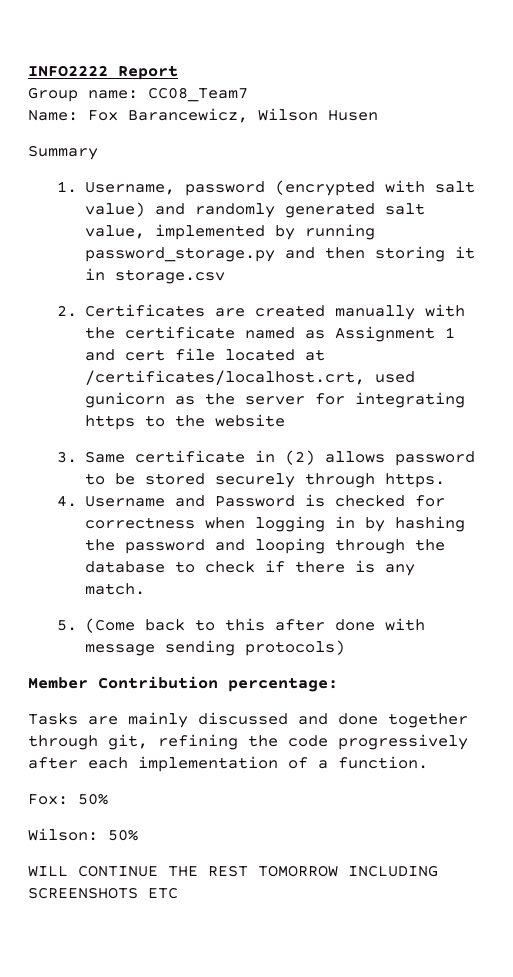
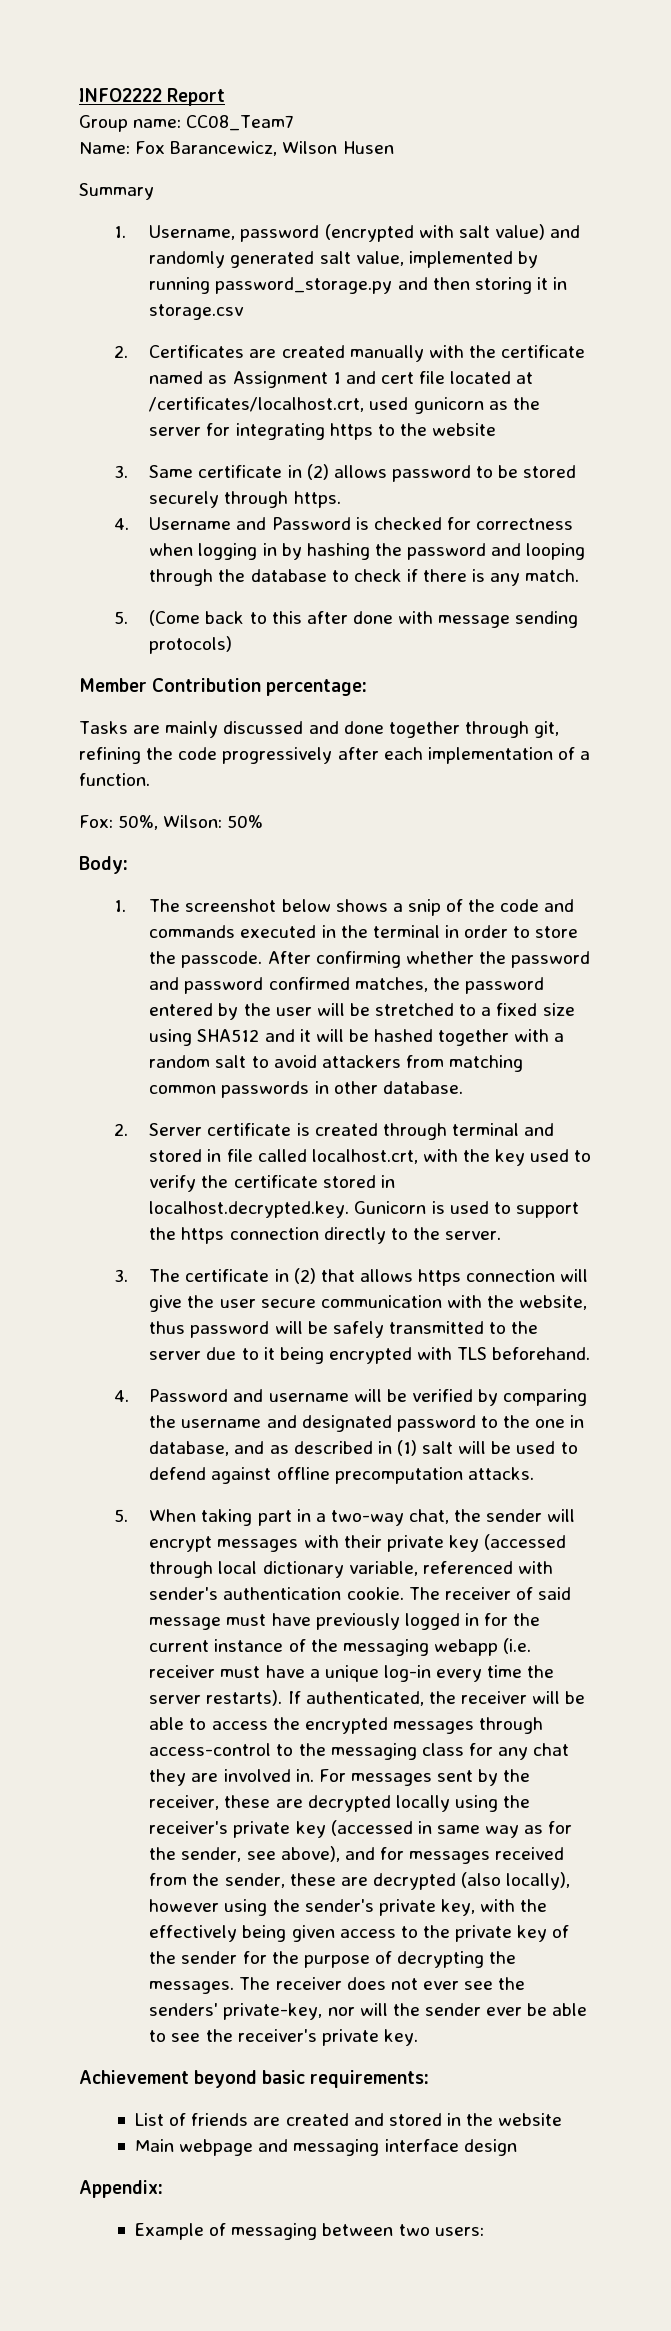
[78,793,108,805] 50% // -> [118,815,159,830] 50%,
[28,865,438,877] [28,887,178,899] WILL CONTINUE THE REST TOMORROW INCLUDING SCREENSHOTS ETC -> [79,856,128,874] [114,899,575,916] [149,925,579,938] [149,951,591,968] [149,977,544,994] [149,1003,575,1020] [149,1029,565,1046] [149,1055,524,1072] [149,1081,463,1098] [114,1123,555,1140] [149,1149,592,1166] [149,1175,395,1192] [149,1201,579,1218] [149,1227,502,1244] [114,1268,589,1286] [149,1295,588,1312] [149,1321,539,1338] [149,1347,591,1364] [114,1389,588,1406] [149,1415,585,1432] [149,1440,578,1456] [149,1467,534,1484] [114,1509,576,1526] [149,1534,567,1552] [149,1561,553,1578] [149,1587,572,1600] [149,1613,541,1630] [149,1638,532,1656] [149,1665,555,1682] [149,1690,586,1706] [149,1717,544,1734] [149,1743,570,1760] [149,1769,531,1786] [149,1795,531,1812] [149,1820,573,1838] [149,1846,565,1864] [149,1872,571,1890] [149,1899,548,1916] [149,1925,570,1942] [149,1951,517,1968] [149,1977,526,1994] [149,2003,588,2020] [149,2029,418,2046] [79,2070,430,2088] [135,2113,563,2126] [135,2139,517,2156] [79,2180,163,2198] [135,2223,484,2240] Body: // 1. The screenshot below shows a snip of the code and commands executed in the terminal in order to store the passcode. After confirming whether the password and password confirmed matches, the password entered by the user will be stretched to a fixed size using SHA512 and it will be hashed together with a random salt to avoid attackers from matching common passwords in other database. // 2. Server certificate is created through terminal and stored in file called localhost.crt, with the key used to verify the certificate stored in localhost.decrypted.key. Gunicorn is used to support the https connection directly to the server. // 3. The certificate in (2) that allows https connection will give the user secure communication with the website, thus password will be safely transmitted to the server due to it being encrypted with TLS beforehand. // 4. Password and username will be verified by comparing the username and designated password to the one in database, and as described in (1) salt will be used to defend against offline precomputation attacks. // 5. When taking part in a two-way chat, the sender will encrypt messages with their private key (accessed through local dictionary variable, referenced with sender's authentication cookie. The receiver of said message must have previously logged in for the current instance of the messaging webapp (i.e. receiver must have a unique log-in every time the server restarts). If authenticated, the receiver will be able to access the encrypted messages through access-control to the messaging class for any chat they are involved in. For messages sent by the receiver, these are decrypted locally using the receiver's private key (accessed in same way as for the sender, see above), and for messages received from the sender, these are decrypted (also locally), however using the sender's private key, with the effectively being given access to the private key of the sender for the purpose of decrypting the messages. The receiver does not ever see the senders' private-key, nor will the sender ever be able to see the receiver's private key. // Achievement beyond basic requirements: // List of friends are created and stored in the website // Main webpage and messaging interface design // Appendix: // Example of messaging between two users:

